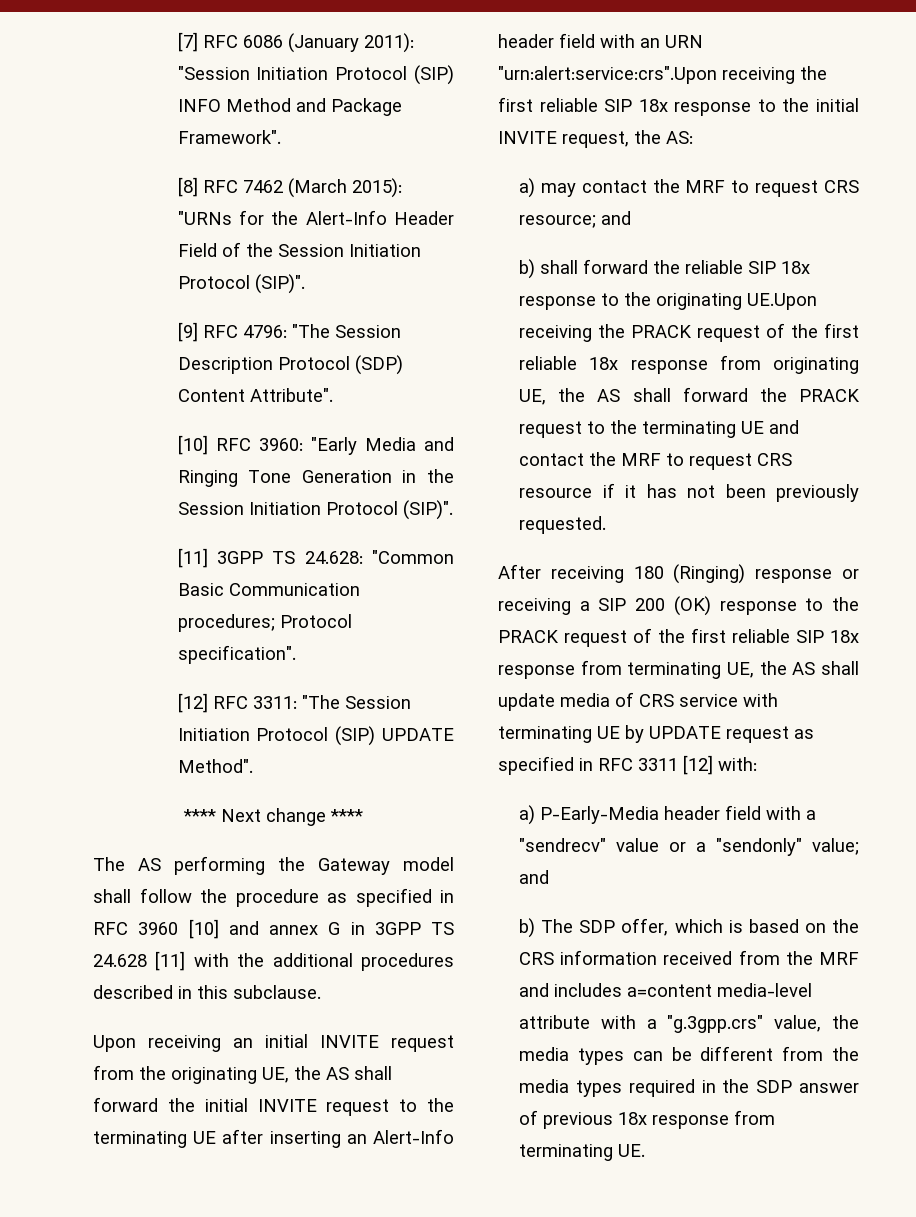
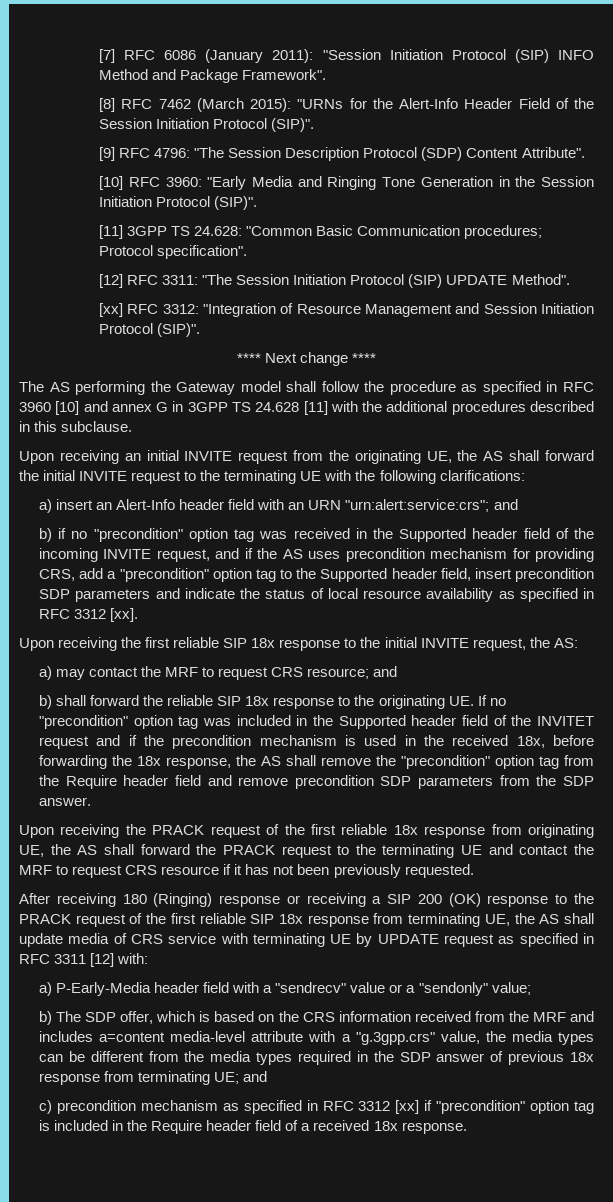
(253, 766) none -> [99,303,595,317] [99,323,201,337] // [xx] RFC 3312: "Integration of Resource Management and Session Initiation Protocol (SIP)".
[222,1129,341,1148] after inserting -> [324,470,525,484] [39,499,94,513] with the following clarifications: // a) insert
[498,66,717,84] "urn:alert:service:crs".Upon -> [345,499,518,512] [39,528,594,542] [39,548,594,562] [39,568,594,582] [39,588,594,602] [39,608,139,622] [19,638,54,651] "urn:alert:service:crs"; and // b) if no "precondition" option tag was received in the Supported header field of the incoming INVITE request, and if the AS uses precondition mechanism for providing CRS, add a "precondition" option tag to the Supported header field, insert precondition SDP parameters and indicate the status of local resource availability as specified in RFC 3312 [xx]. // Upon
[747,293,818,310] UE.Upon -> [448,695,506,706] [39,715,594,729] [39,735,594,749] [39,755,594,769] [39,775,594,789] [39,797,92,806] [19,825,54,838] UE. If no "precondition" option tag was included in the Supported header field of the INVITET request and if the precondition mechanism is used in the received 18x, before forwarding the 18x response, the AS shall remove the "precondition" option tag from the Require header field and remove precondition SDP parameters from the SDP answer. // Upon
[519,870,550,884] and -> (531, 988) none
[618,1144,646,1157] UE. -> [214,1071,268,1084] [39,1100,594,1114] [39,1120,467,1134] UE; and // c) precondition mechanism as specified in RFC 3312 [xx] if "precondition" option tag is included in the Require header field of a received 18x response.

